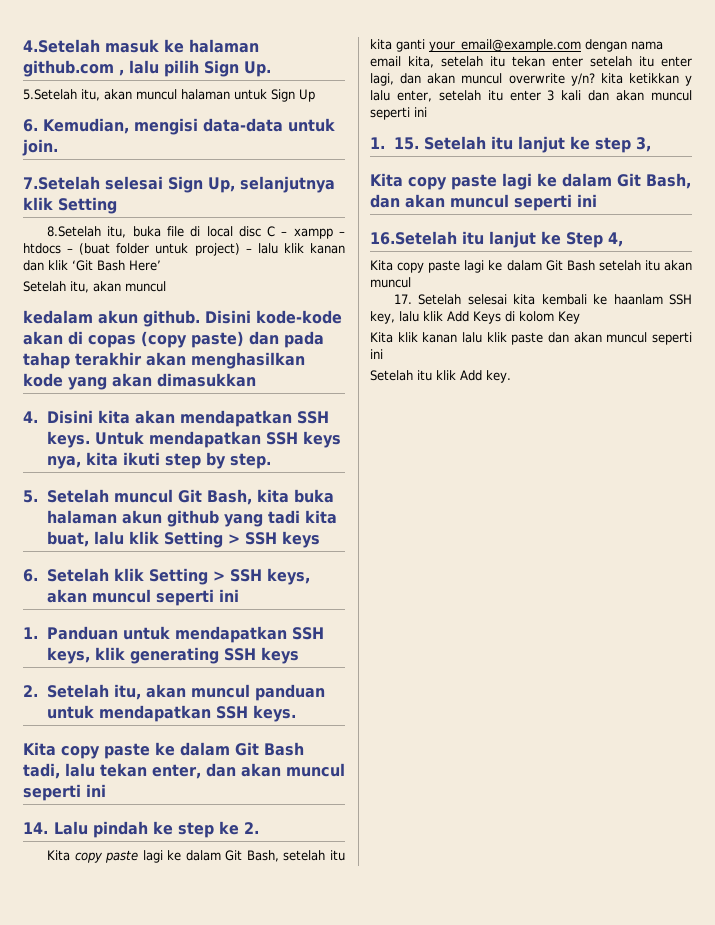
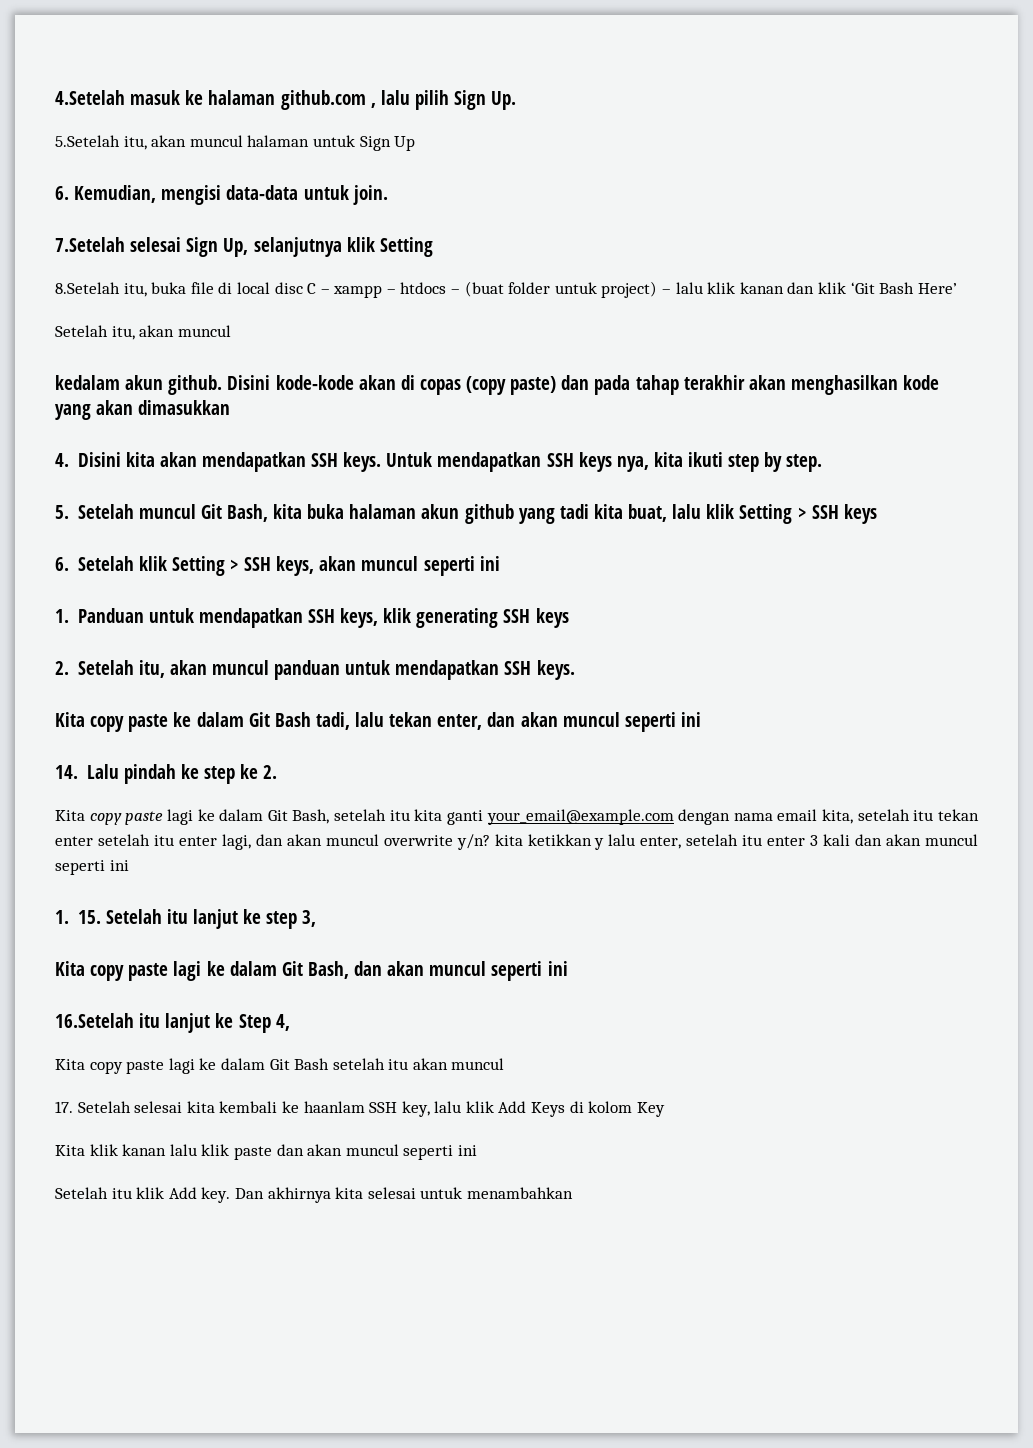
(511, 376) none -> [234,1187,573,1203] Dan akhirnya kita selesai untuk menambahkan

